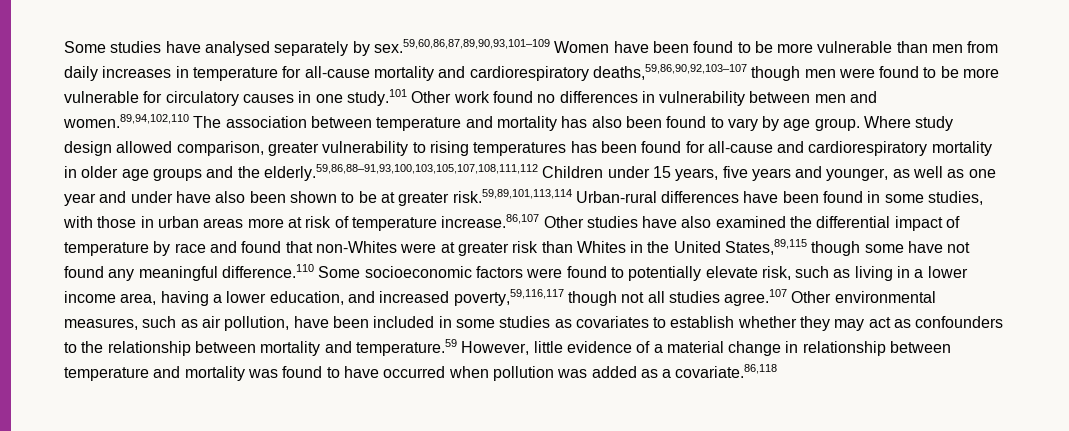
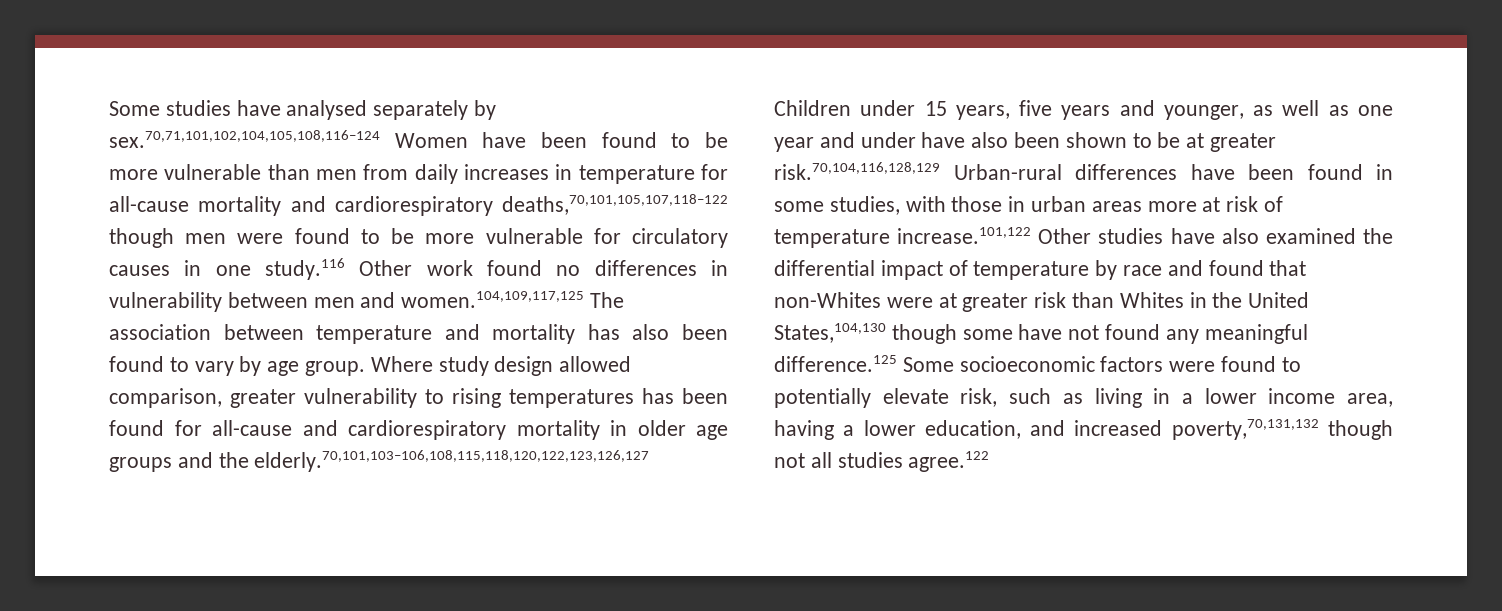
[373,39,550,53] sex.59,60,86,87,89,90,93,101–109 -> [109,130,380,148] sex.70,71,101,102,104,105,108,116–124
[592,64,747,80] deaths,59,86,90,92,103–107 -> [502,194,728,215] deaths,70,101,105,107,118–122
[346,89,407,106] study.101 -> [265,258,345,280] study.116
[63,114,189,128] women.89,94,102,110 -> [401,291,585,308] women.104,109,117,125
[263,164,538,181] elderly.59,86,88–91,93,100,103,105,107,108,111,112 -> [254,450,650,472] elderly.70,101,103–106,108,115,118,120,122,123,126,127
[452,189,572,203] risk.59,89,101,113,114 -> [774,162,940,180] risk.70,104,116,128,129
[441,214,540,228] increase.86,107 -> [897,227,1032,244] increase.101,122
[725,239,808,255] States,89,115 -> [774,323,886,343] States,104,130
[221,264,314,278] difference.110 -> [774,355,897,372] difference.125
[453,289,564,306] poverty,59,116,117 -> [1171,419,1319,440] poverty,70,131,132
[724,289,936,306] [64,316,1004,331] [64,339,952,356] [64,364,778,381] agree.107 Other environmental measures, such as air pollution, have been included in some studies as covariates to establish whether they may act as confounders to the relationship between mortality and temperature.59 However, little evidence of a material change in relationship between temperature and mortality was found to have occurred when pollution was added as a covariate.86,118 -> [908,451,990,472] agree.122

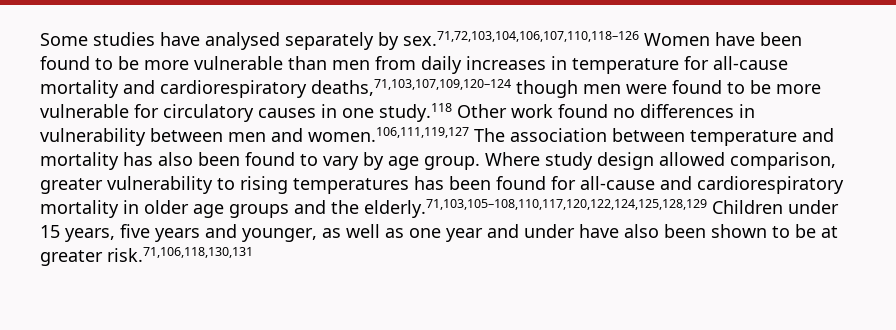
[109,130,380,148] sex.70,71,101,102,104,105,108,116–124 -> [403,31,639,46] sex.71,72,103,104,106,107,110,118–126
[502,194,728,215] deaths,70,101,105,107,118–122 -> [311,79,511,96] deaths,71,103,107,109,120–124
[265,258,345,280] study.116 -> [379,103,452,122] study.118
[401,291,585,308] women.104,109,117,125 -> [308,127,469,142] women.106,111,119,127
[254,450,650,472] elderly.70,101,103–106,108,115,118,120,122,123,126,127 -> [364,199,707,218] elderly.71,103,105–108,110,117,120,122,124,125,128,129
[774,162,1393,180] [774,196,1284,215] [774,227,1393,248] [774,260,1307,280] [774,292,1310,312] [774,323,1308,344] [774,355,1301,372] [774,388,1393,408] [774,419,1393,440] [774,451,990,472] risk.70,104,116,128,129 Urban-rural differences have been found in some studies, with those in urban areas more at risk of temperature increase.101,122 Other studies have also examined the differential impact of temperature by race and found that non-Whites were at greater risk than Whites in the United States,104,130 though some have not found any meaningful difference.125 Some socioeconomic factors were found to potentially elevate risk, such as living in a lower income area, having a lower education, and increased poverty,70,131,132 though not all studies agree.122 -> [107,247,253,262] risk.71,106,118,130,131

